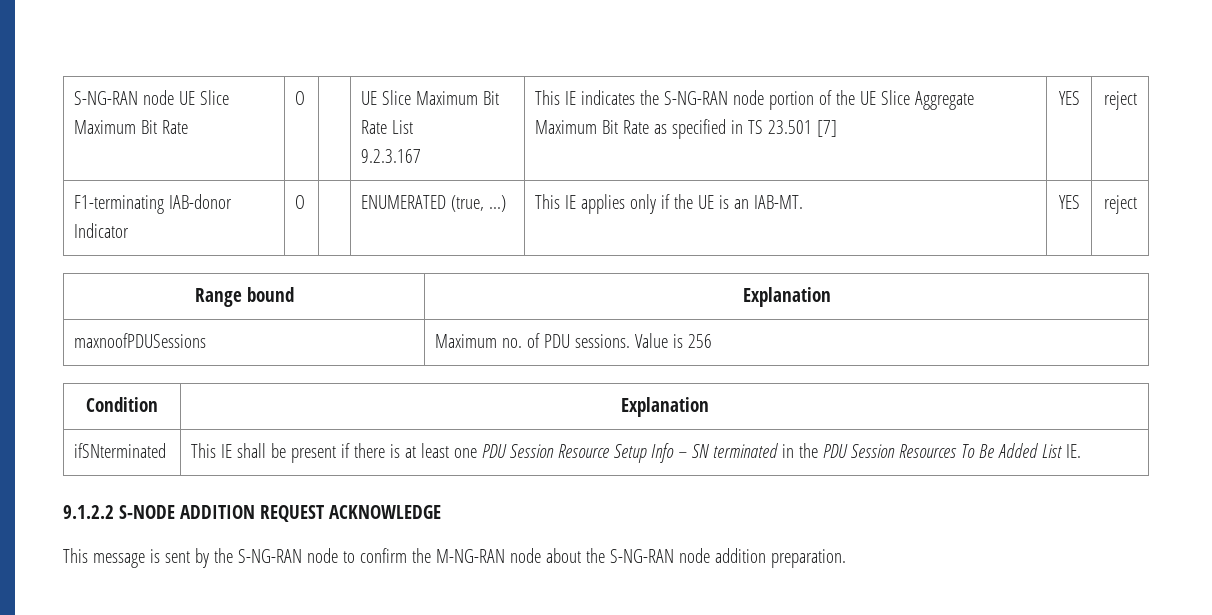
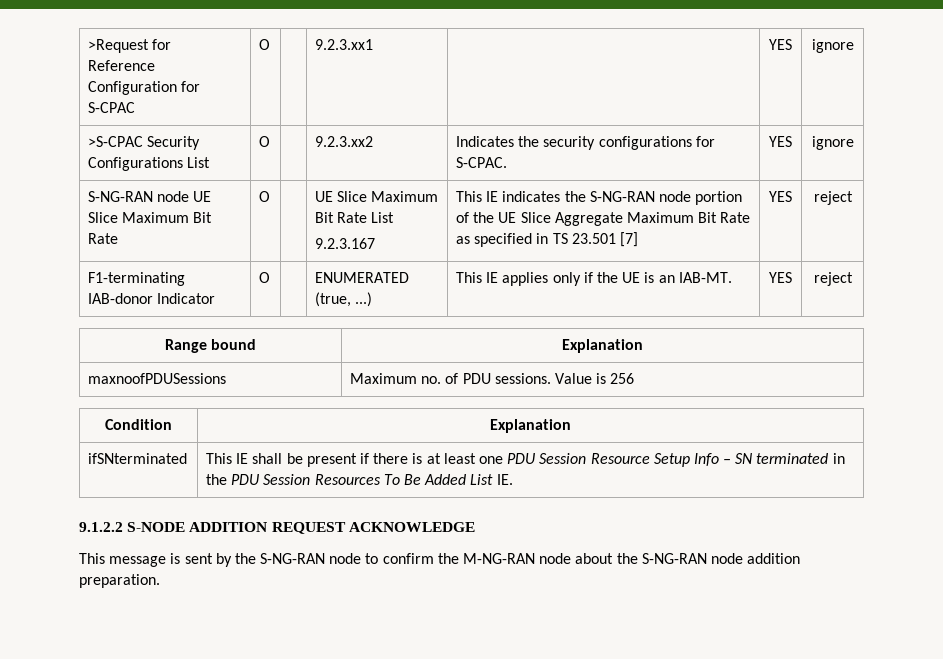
(74, 98) none -> [88,39,172,53] [88,60,156,71] [88,81,201,95] [88,102,136,113] [259,39,271,50] [315,39,374,50] [769,39,792,50] [811,39,854,53] [88,136,201,150] [88,157,211,171] [259,136,271,147] [315,136,374,147] [456,136,715,150] [456,157,508,168] [769,136,792,147] [811,136,854,150] >Request for Reference Configuration for S-CPAC | O | | 9.2.3.xx1 | | YES | ignore // >S-CPAC Security Configurations List | O | | 9.2.3.xx2 | Indicates the security configurations for S-CPAC. | YES | ignore //

